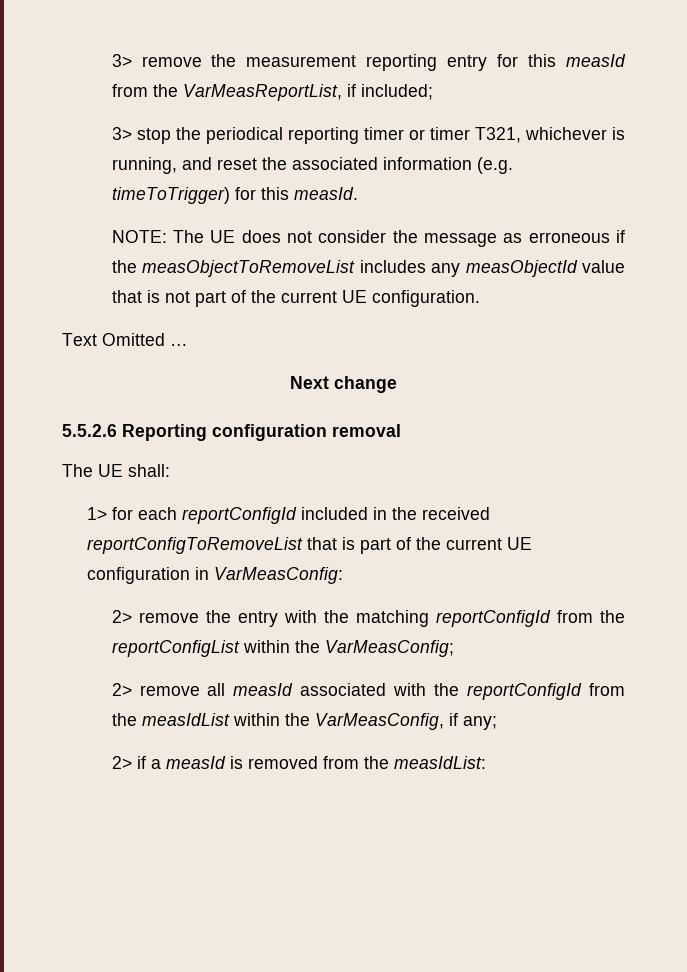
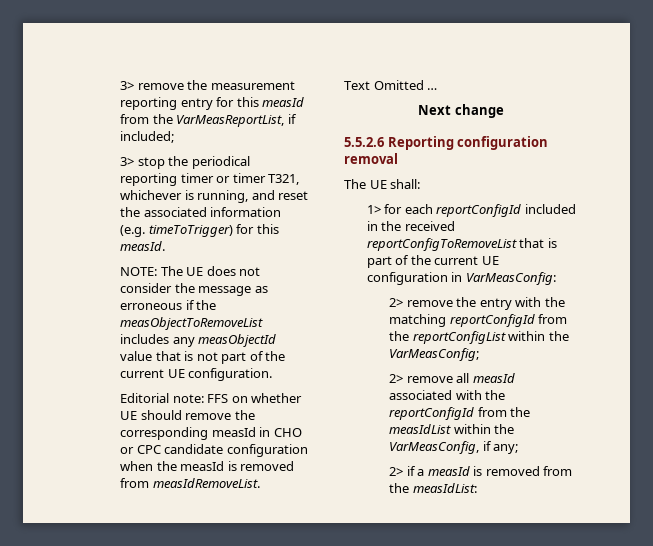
(480, 298) none -> [120,393,303,403] [120,410,255,420] [120,427,302,440] [120,444,308,457] [120,461,295,471] [120,478,260,488] // Editorial note: FFS on whether UE should remove the corresponding measId in CHO or CPC candidate configuration when the measId is removed from measIdRemoveList.

